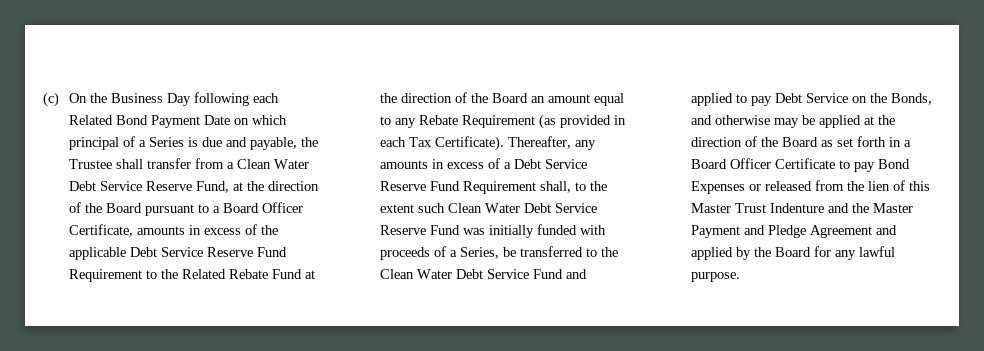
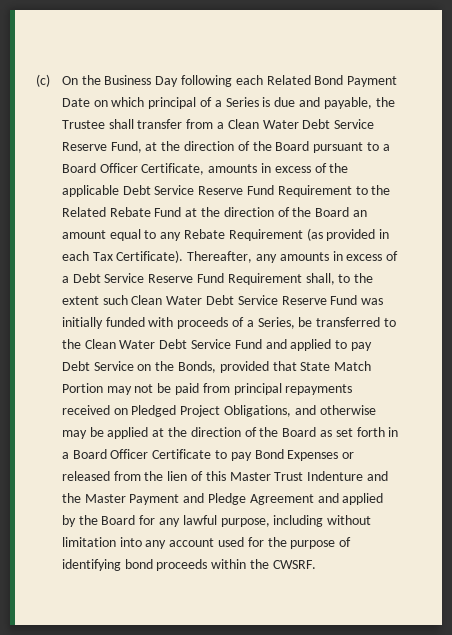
(933, 99) none -> [219,361,372,373] [61,383,353,395] [61,405,292,417] provided that State Match Portion may not be paid from principal repayments received on Pledged Project Obligations,
[691,272,741,282] purpose. -> [220,515,372,527] [61,537,352,549] [61,559,316,571] purpose, including without limitation into any account used for the purpose of identifying bond proceeds within the CWSRF.

